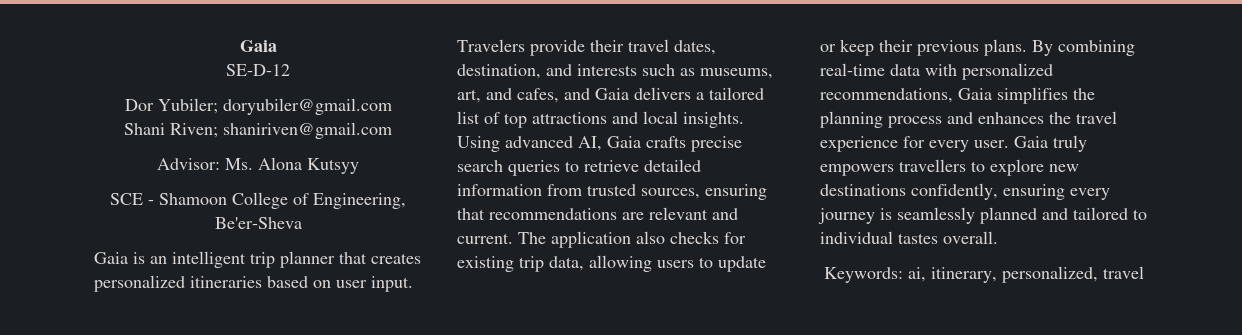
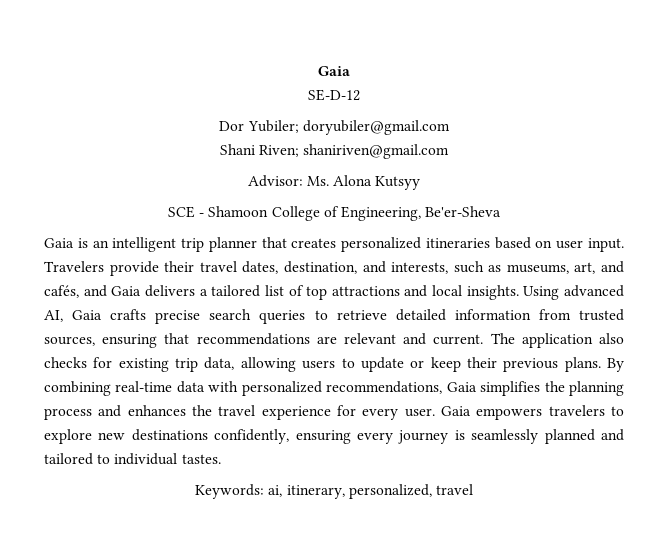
[577,64,637,76] interests -> [391,262,449,274] interests,
[517,88,559,103] cafes, -> [44,285,79,298] cafés,
[1053,135,1087,152] [820,159,966,176] truly empowers travellers -> [476,405,605,420] empowers travelers
[898,231,998,244] tastes overall. -> [181,454,221,464] tastes.

